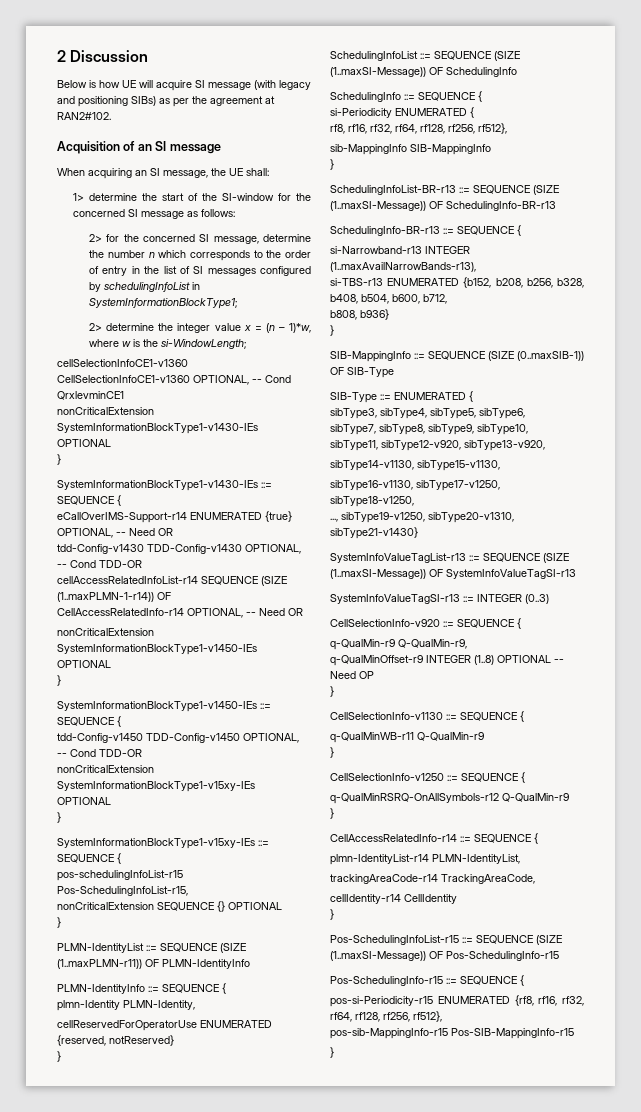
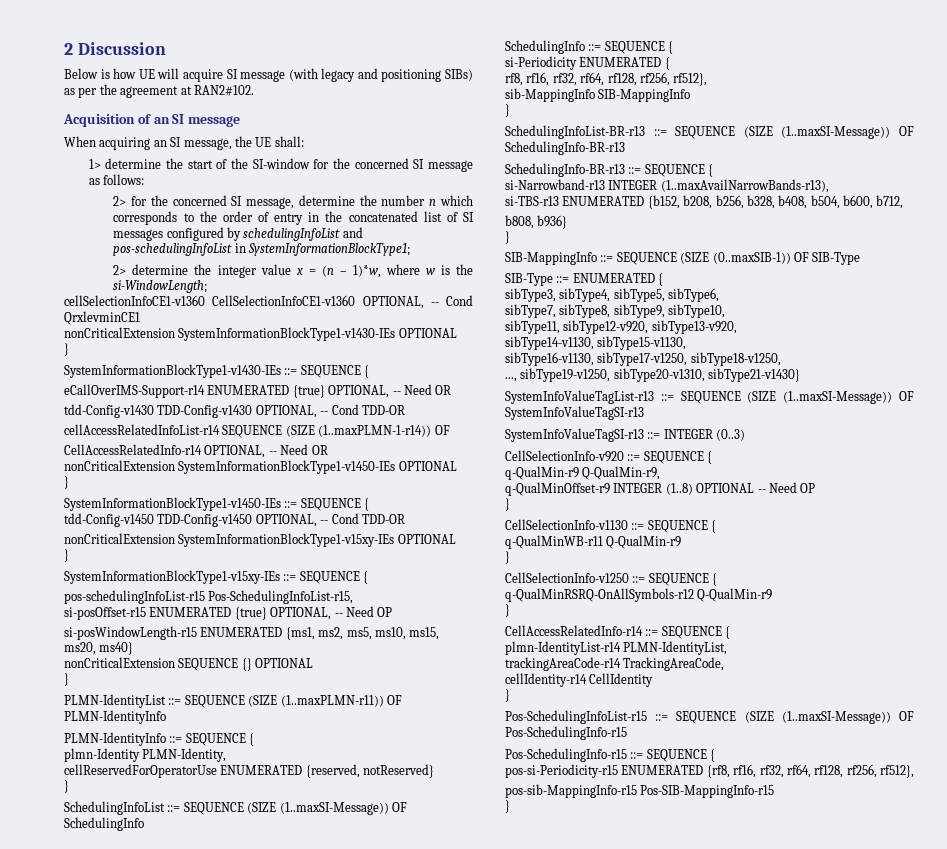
(160, 270) none -> [348,211,418,222] concatenated
(191, 287) none -> [342,227,363,238] [113,243,233,256] and pos-schedulingInfoList
(188, 891) none -> [64,606,393,620] [64,626,440,640] [64,642,134,655] // si-posOffset-r15 ENUMERATED {true} OPTIONAL, -- Need OP // si-posWindowLength-r15 ENUMERATED {ms1, ms2, ms5, ms10, ms15, ms20, ms40}

